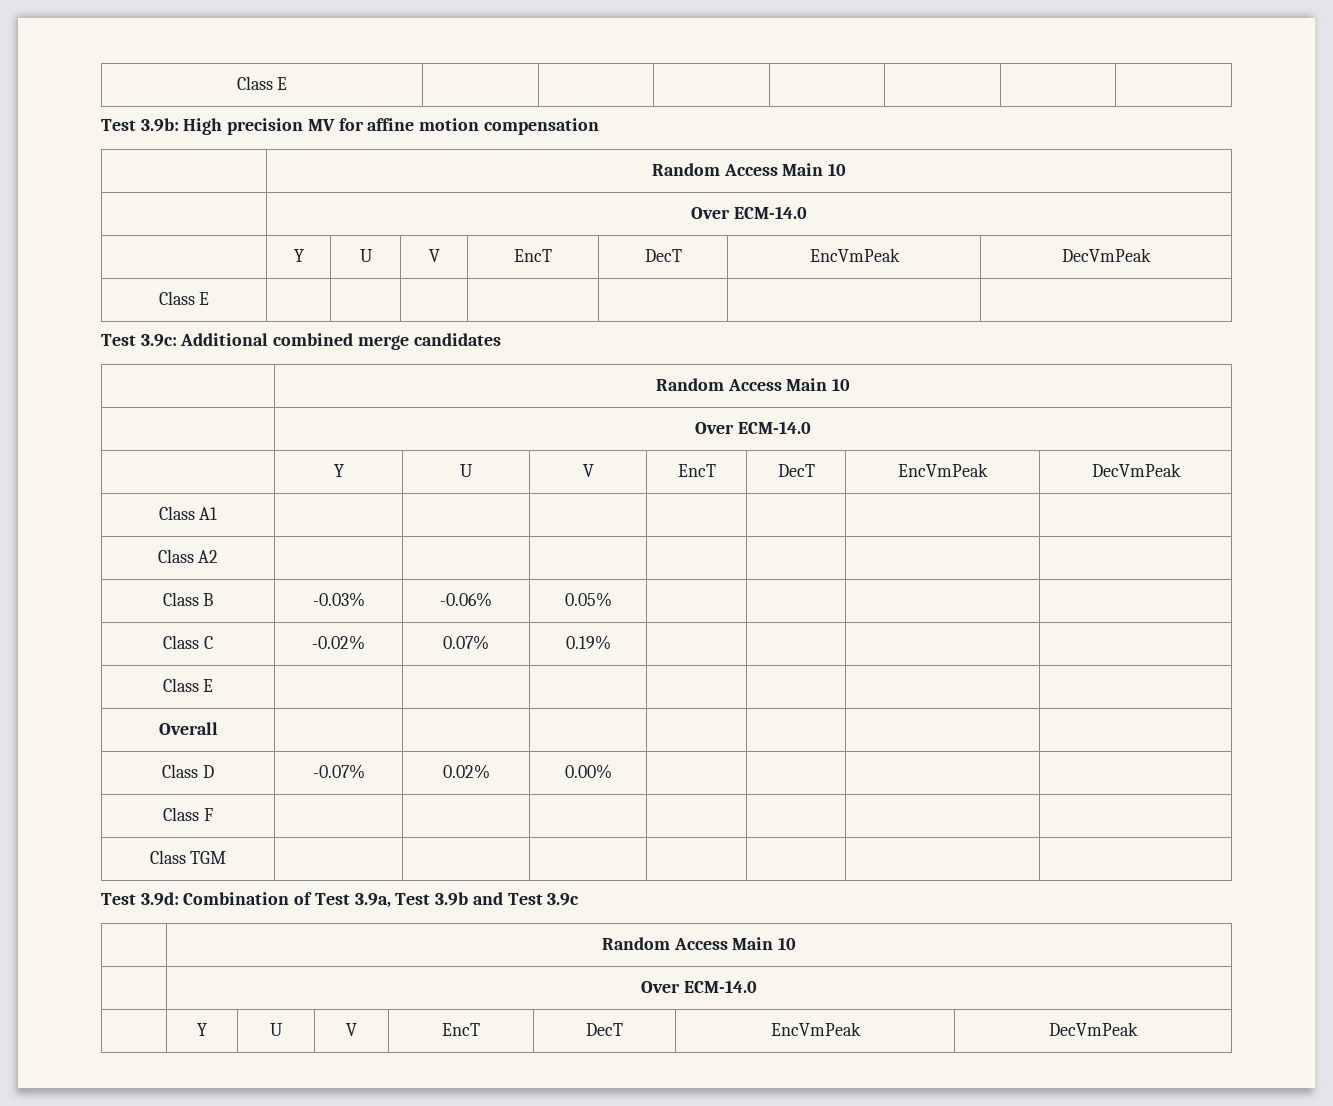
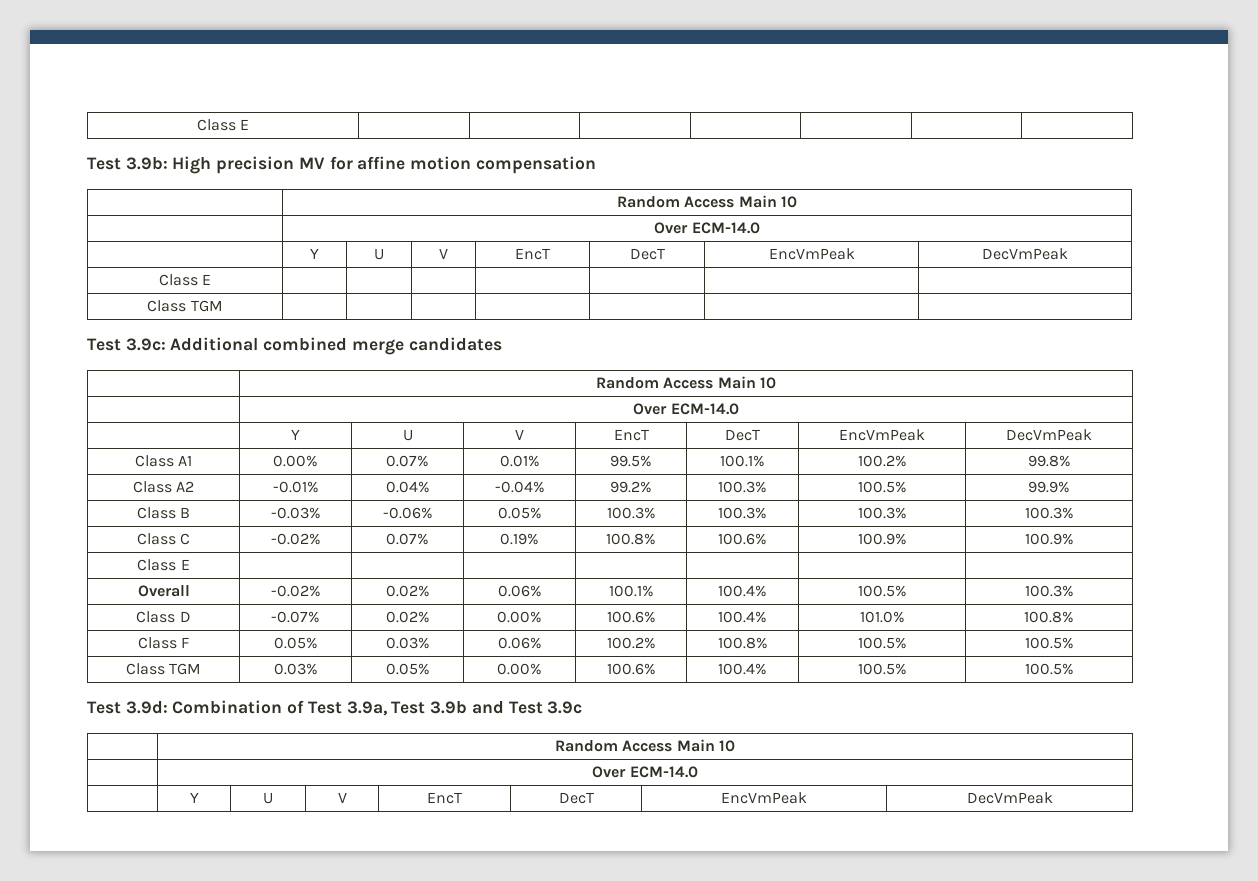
(210, 298) none -> [147,300,223,312] // Class TGM | | | | | | |
[157,549,219,563] | | | | | | // Class A2 | | | | | | | -> [273,455,318,467] [386,455,429,467] [499,455,540,467] [610,455,652,467] [720,455,765,467] [857,455,907,467] [1027,455,1071,467] [132,481,195,493] [272,481,319,493] [385,481,430,493] [494,481,545,493] [610,481,652,493] [718,481,767,493] [857,481,907,493] [1028,481,1070,493] 0.00% | 0.07% | 0.01% | 99.5% | 100.1% | 100.2% | 99.8% // Class A2 | -0.01% | 0.04% | -0.04% | 99.2% | 100.3% | 100.5% | 99.9%
(612, 599) | | | -> [606,507,656,519] [718,507,767,519] [857,507,907,519] [1024,507,1074,519] 100.3% | 100.3% | 100.3% | 100.3%
(611, 642) | | | -> [606,533,656,545] [718,533,767,545] [857,533,907,545] [1024,533,1074,545] 100.8% | 100.6% | 100.9% | 100.9%
(218, 728) | | | | | | -> [270,585,321,597] [385,585,430,597] [497,585,542,597] [608,585,654,597] [718,585,767,597] [857,585,907,597] [1024,585,1074,597] -0.02% | 0.02% | 0.06% | 100.1% | 100.4% | 100.5% | 100.3%
[163,807,213,821] [149,850,227,864] | | | // Class F | | | | | | | // Class TGM | | | | | | | -> [606,611,656,623] [718,611,767,623] [859,611,905,623] [1024,611,1074,623] [137,637,190,649] [273,637,318,649] [385,637,430,649] [497,637,542,649] [606,637,656,649] [717,637,768,649] [857,637,907,649] [1024,637,1074,649] [125,663,202,675] [273,663,318,675] [385,663,430,675] [497,663,542,675] [606,663,656,675] [718,663,767,675] [857,663,907,675] [1024,663,1074,675] 100.6% | 100.4% | 101.0% | 100.8% // Class F | 0.05% | 0.03% | 0.06% | 100.2% | 100.8% | 100.5% | 100.5% // Class TGM | 0.03% | 0.05% | 0.00% | 100.6% | 100.4% | 100.5% | 100.5%

